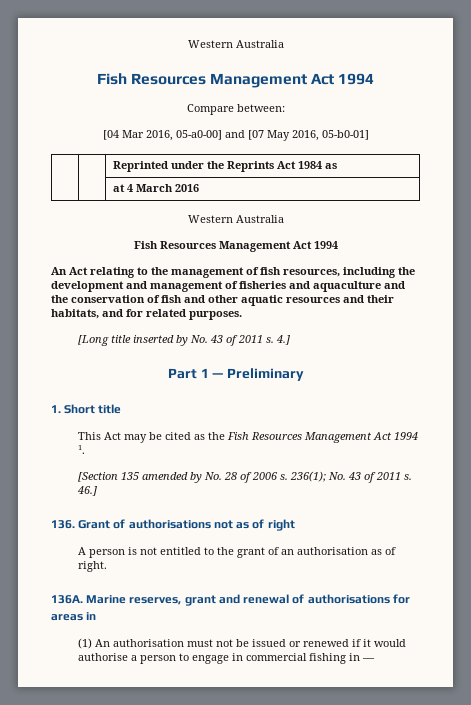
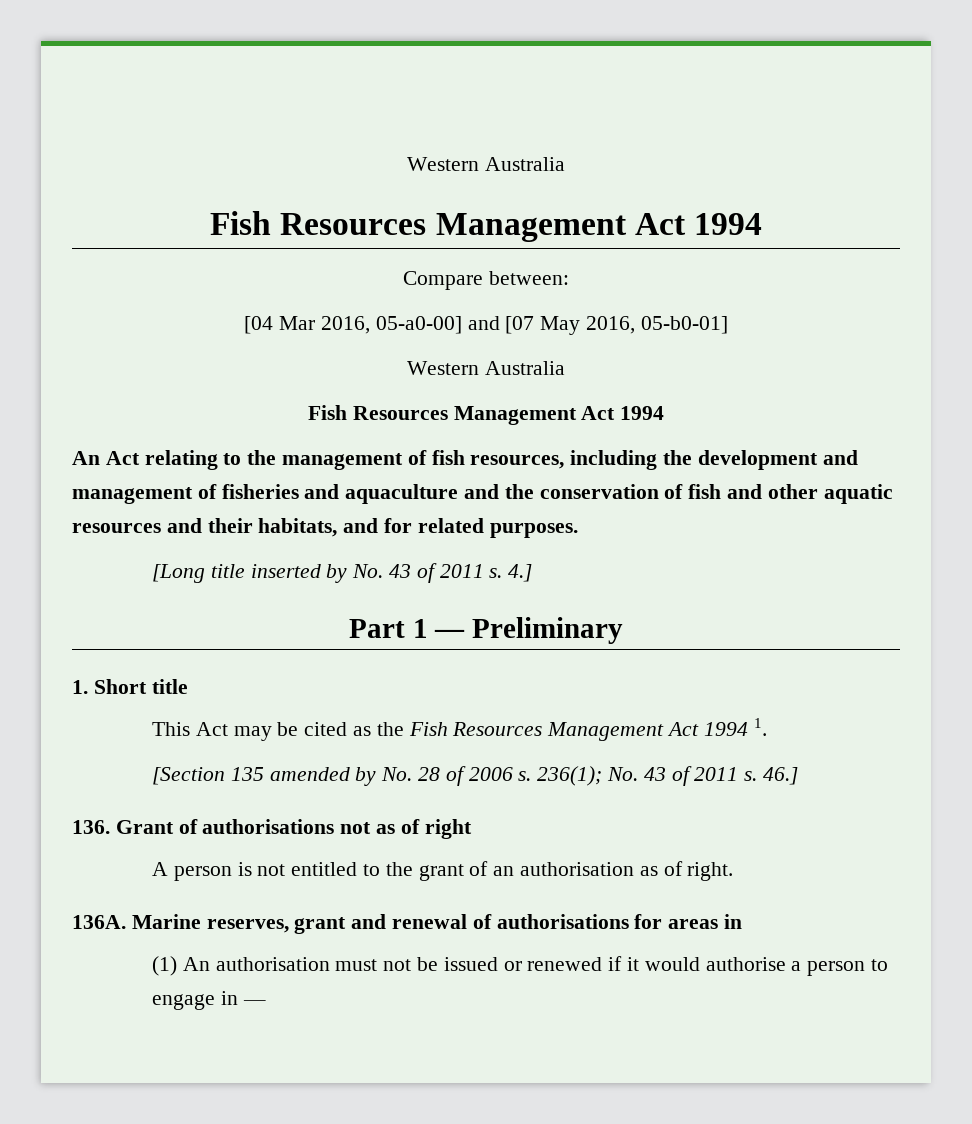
[112,161,337,172] [112,184,199,192] // | | Reprinted under the Reprints Act 1984 as // | | at 4 March 2016 -> (728, 325) none
[245,653,360,664] commercial fishing in -> (238, 998) none

